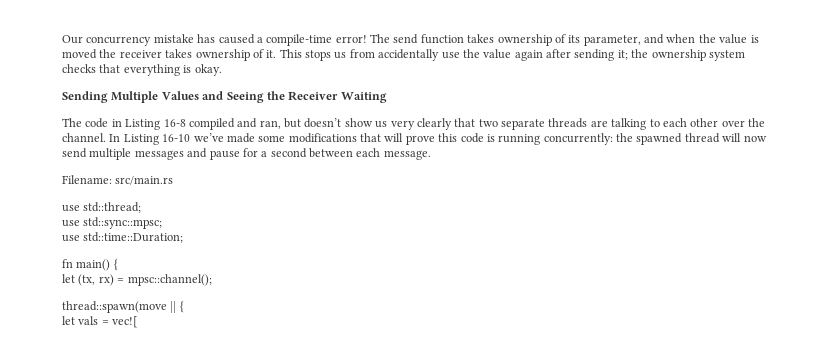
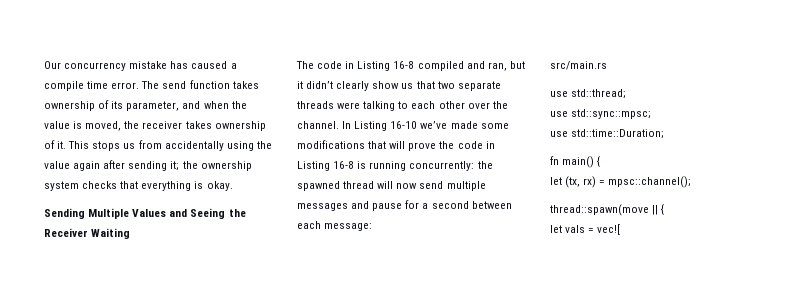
[266,34,367,46] compile-time error! -> [44,81,140,91] compile time error.
[62,49,97,59] moved -> [85,121,122,131] moved,
[441,52,460,59] use -> [226,141,254,151] using
[304,118,452,130] doesn’t show us very clearly -> [297,81,414,91] it didn’t clearly show us
[590,120,608,127] are -> [337,102,361,109] were
[438,133,484,143] this code -> [439,141,495,149] [297,161,355,171] the code in Listing 16-8
[383,150,431,160] [62,175,112,184] message. // Filename: -> [324,223,373,231] message: //

